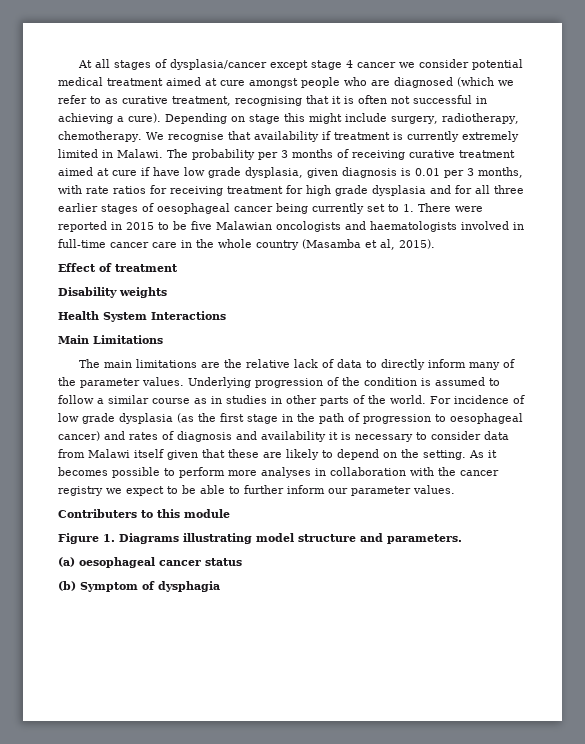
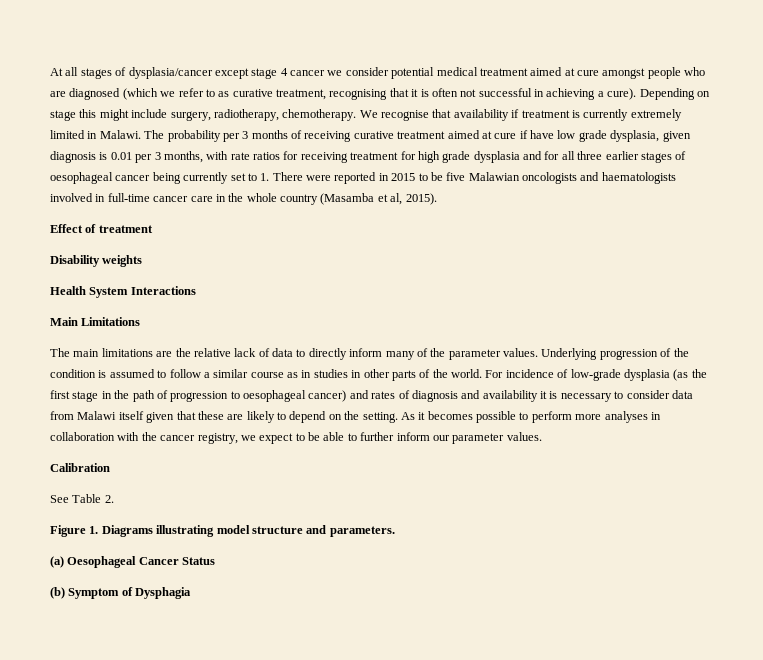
[58,413,115,424] low grade -> [570,369,621,381] low-grade
[58,486,103,496] registry -> [197,433,238,444] registry,
[58,509,230,518] Contributers to this module -> [50,463,110,472] [50,494,114,503] Calibration // See Table 2.
[79,557,242,568] oesophageal cancer status -> [67,556,216,568] Oesophageal Cancer Status
[158,581,220,592] dysphagia -> [135,587,192,599] Dysphagia

